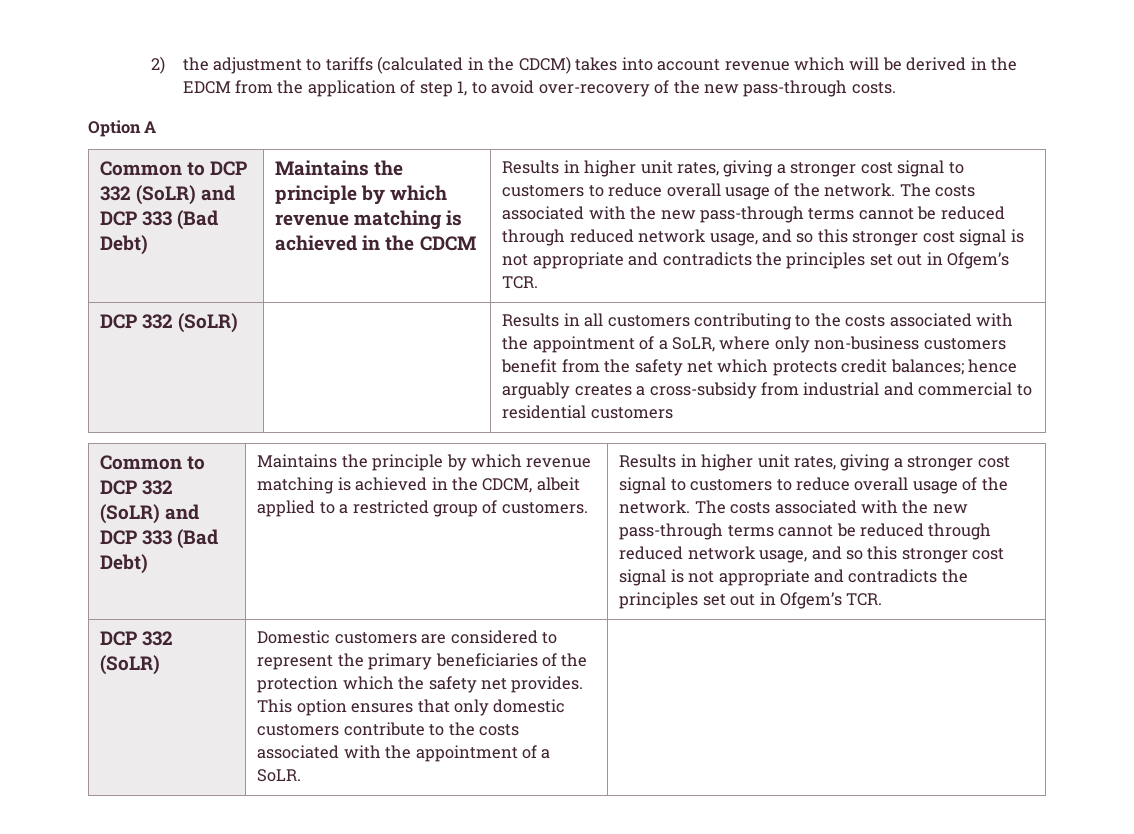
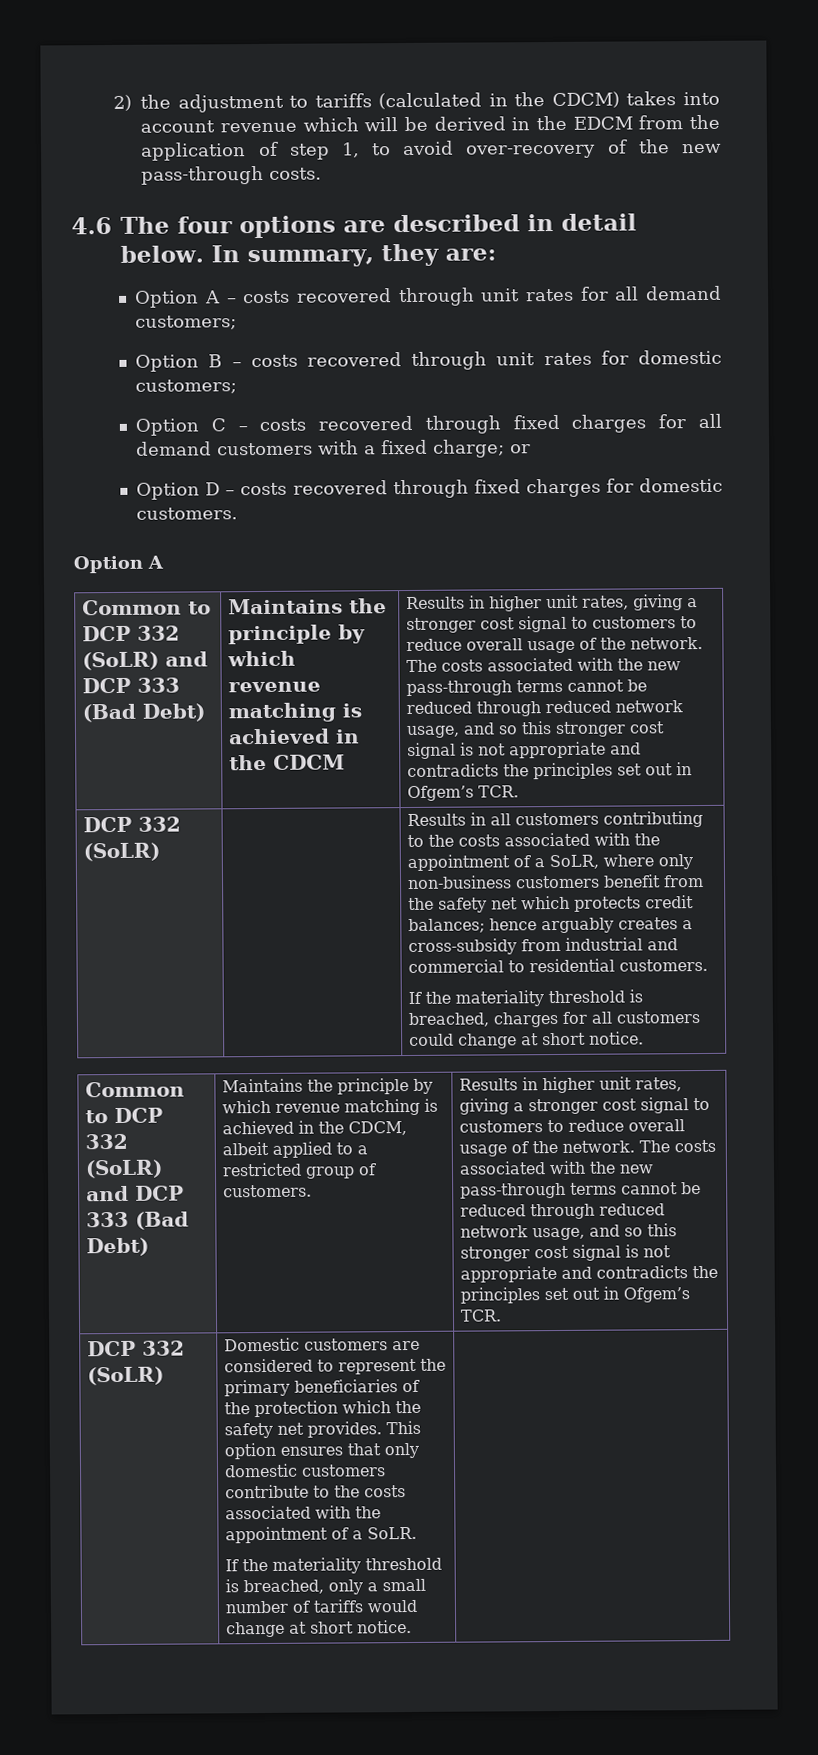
(896, 88) none -> [71,213,637,239] [120,243,496,268] [135,285,722,308] [135,315,238,330] [135,349,722,372] [135,379,238,394] [135,413,723,436] [136,439,532,458] [136,477,723,500] [136,507,239,520] // 4.6 The four options are described in detail below. In summary, they are: // Option A – costs recovered through unit rates for all demand customers; // Option B – costs recovered through unit rates for domestic customers; // Option C – costs recovered through fixed charges for all demand customers with a fixed charge; or // Option D – costs recovered through fixed charges for domestic customers.
[590,407,673,419] customers -> [619,958,709,972] [408,989,644,1007] [408,1011,701,1028] [409,1031,645,1049] customers. // If the materiality threshold is breached, charges for all customers could change at short notice.
(302, 775) none -> [225,1557,443,1574] [225,1578,427,1595] [225,1599,418,1614] [226,1619,413,1638] // If the materiality threshold is breached, only a small number of tariffs would change at short notice.

